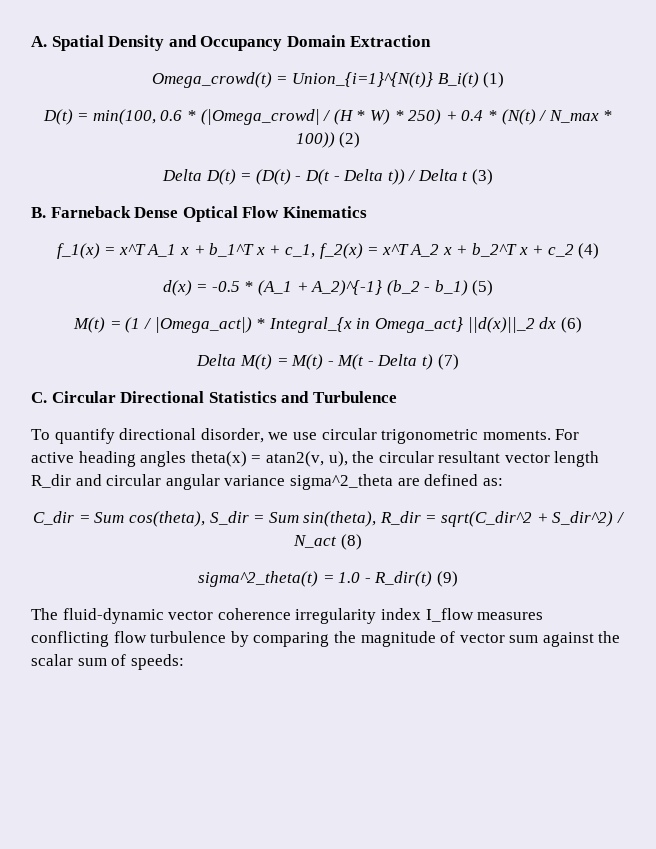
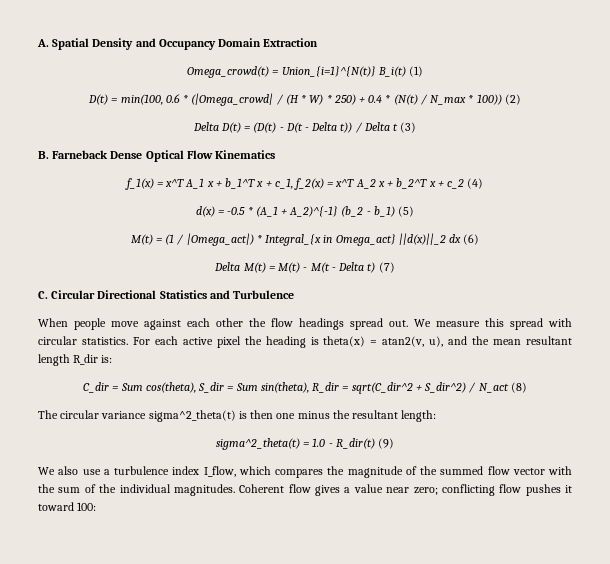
[31,428,580,444] [31,451,600,467] [31,474,503,490] To quantify directional disorder, we use circular trigonometric moments. For active heading angles theta(x) = atan2(v, u), the circular resultant vector length R_dir and circular angular variance sigma^2_theta are defined as: -> [38,318,572,330] [38,336,572,348] [38,354,113,366] When people move against each other the flow headings spread out. We measure this spread with circular statistics. For each active pixel the heading is theta(x) = atan2(v, u), and the mean resultant length R_dir is:
(362, 542) none -> [38,410,437,422] // The circular variance sigma^2_theta(t) is then one minus the resultant length:
[31,608,544,624] [31,631,621,647] [31,654,184,670] The fluid-dynamic vector coherence irregularity index I_flow measures conflicting flow turbulence by comparing the magnitude of vector sum against the scalar sum of speeds: -> [38,466,572,478] [38,484,572,496] [38,502,97,511] We also use a turbulence index I_flow, which compares the magnitude of the summed flow vector with the sum of the individual magnitudes. Coherent flow gives a value near zero; conflicting flow pushes it toward 100:

